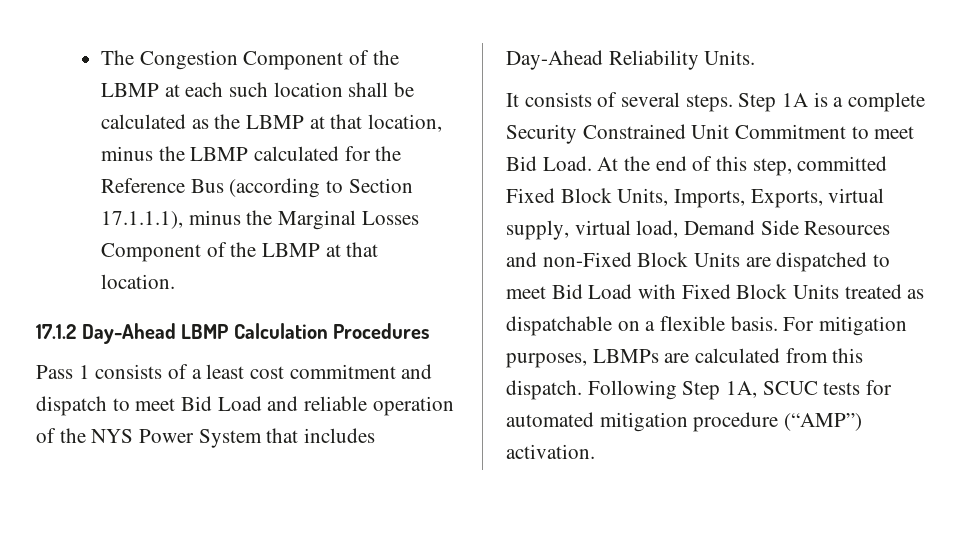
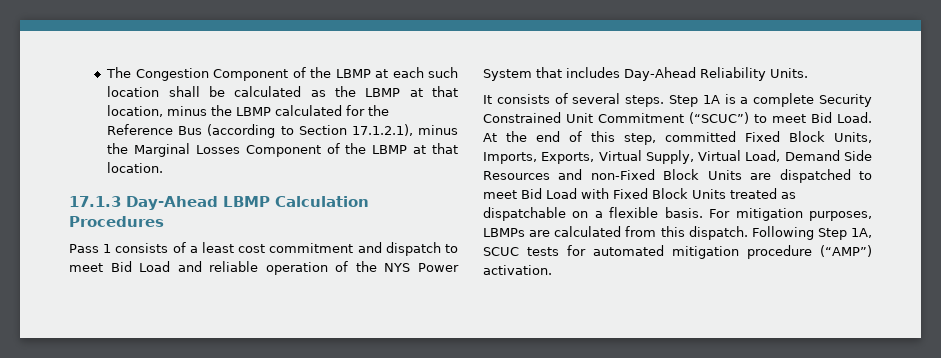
[100,211,183,229] 17.1.1.1), -> [351,124,413,136] 17.1.2.1),
[36,324,76,339] 17.1.2 -> [69,196,121,207] 17.1.3
(847, 131) none -> [689,112,749,124] (“SCUC”)
[828,188,885,203] [506,220,679,240] virtual supply, virtual load, -> [598,150,781,164] Virtual Supply, Virtual Load,

